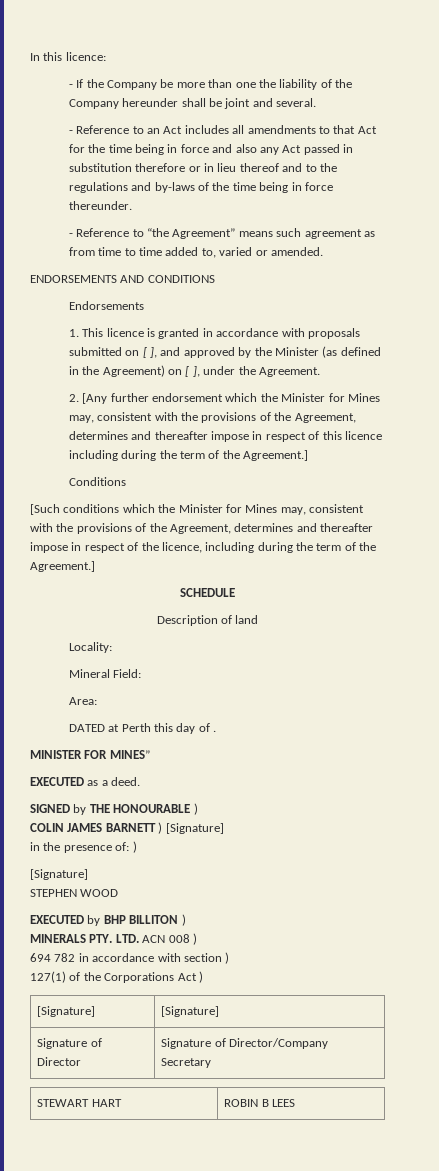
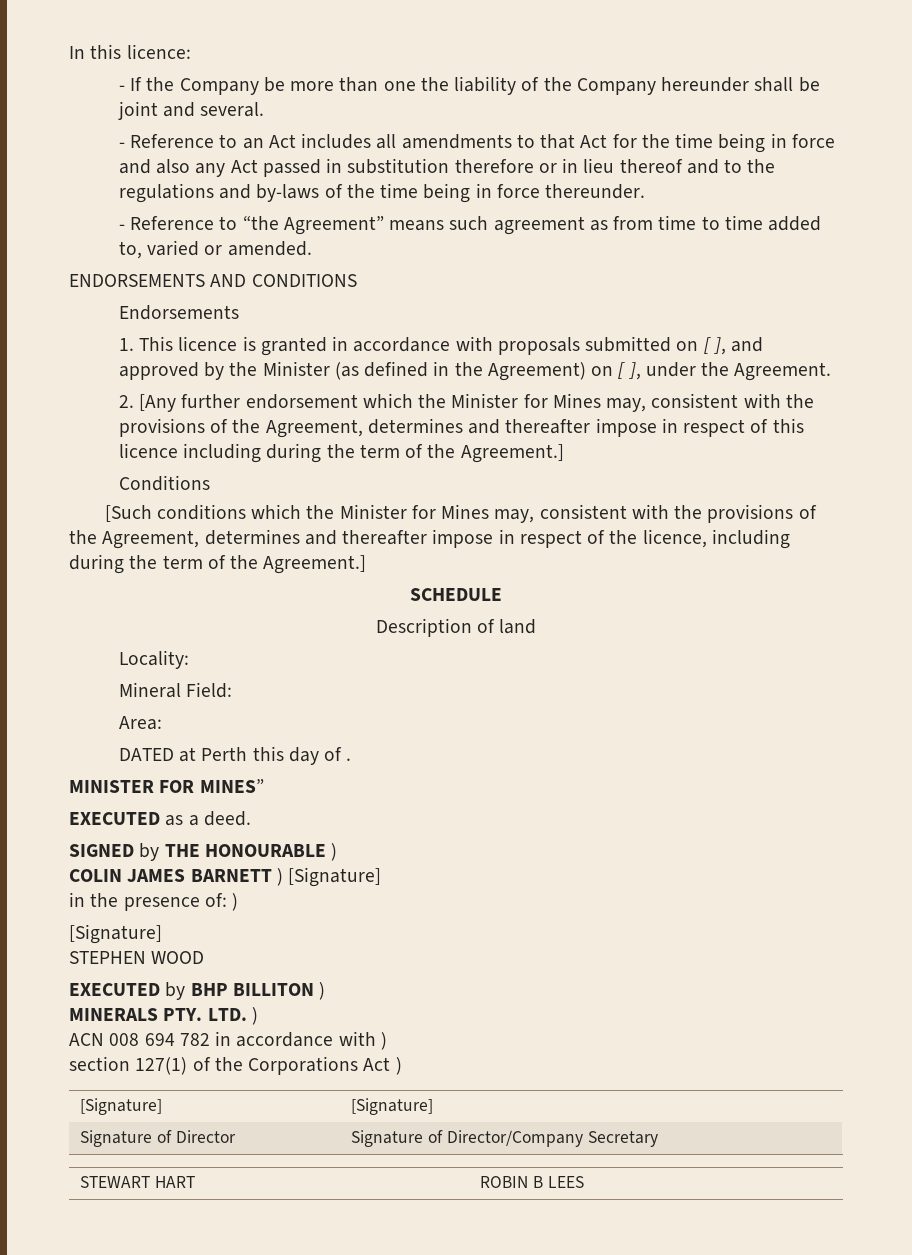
(139, 938) none -> [251,1007,258,1025] ) //
[192,933,197,945] ) // -> (140, 1039) none
[183,952,230,964] section ) // -> [380,1032,387,1050] [69,1056,130,1071] ) // section

